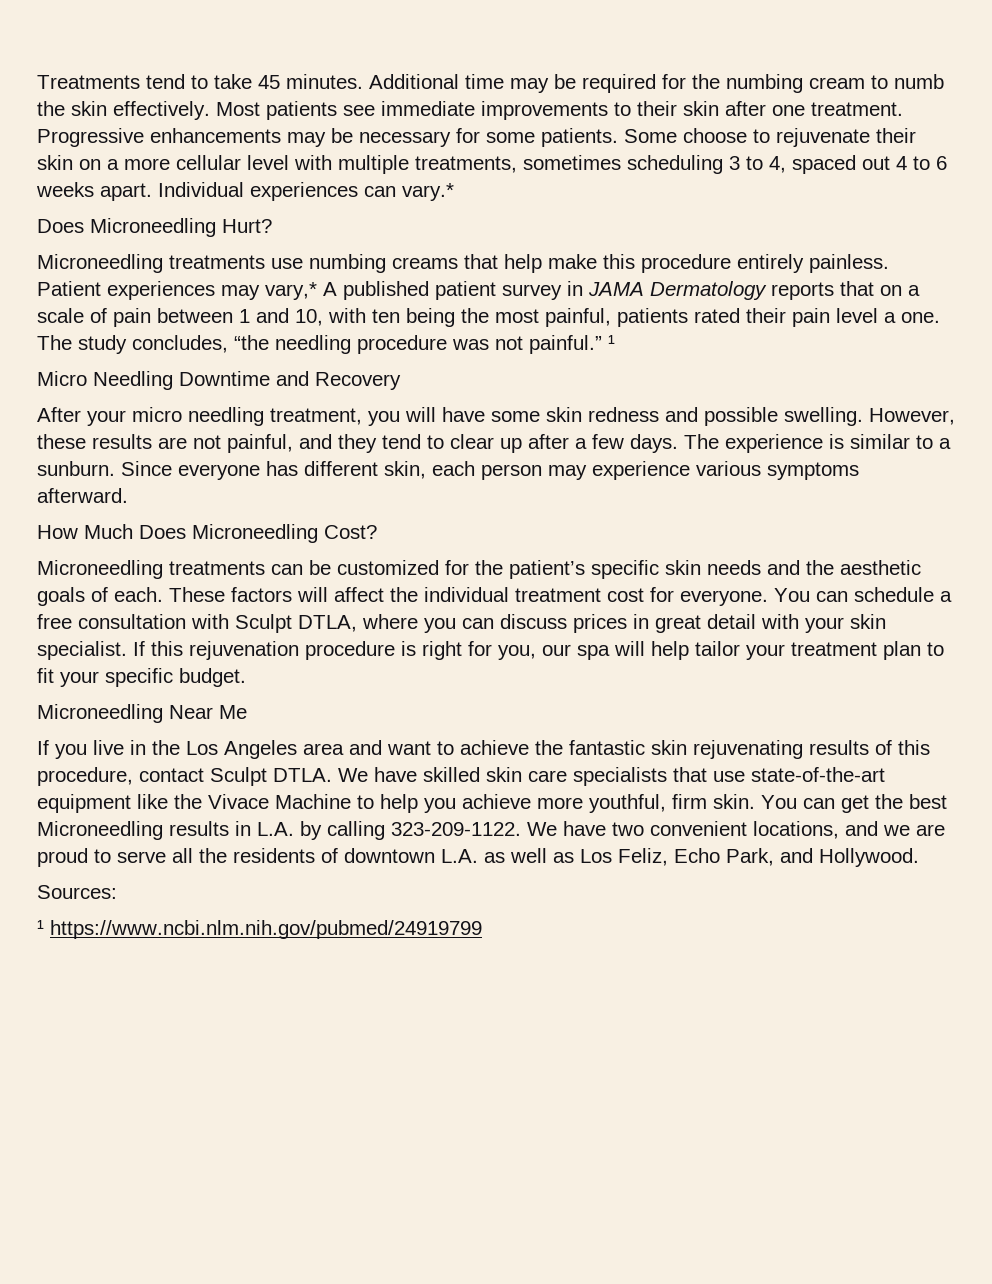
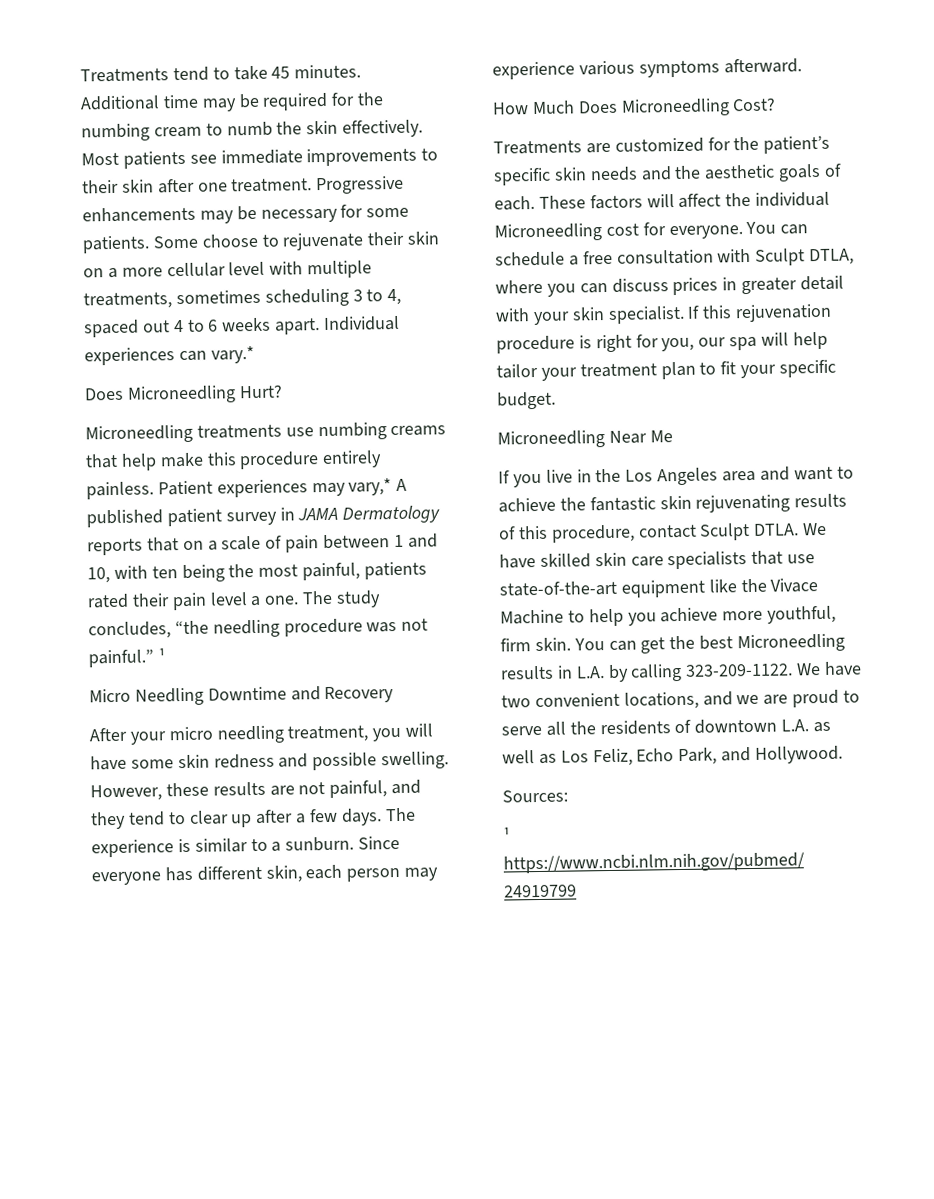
[37,560,331,579] Microneedling treatments can be -> [493,140,611,155] Treatments are
[515,588,601,602] treatment -> [494,223,602,242] Microneedling
[655,615,701,633] great -> [741,277,798,295] greater

